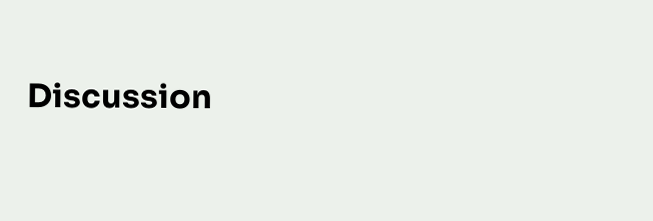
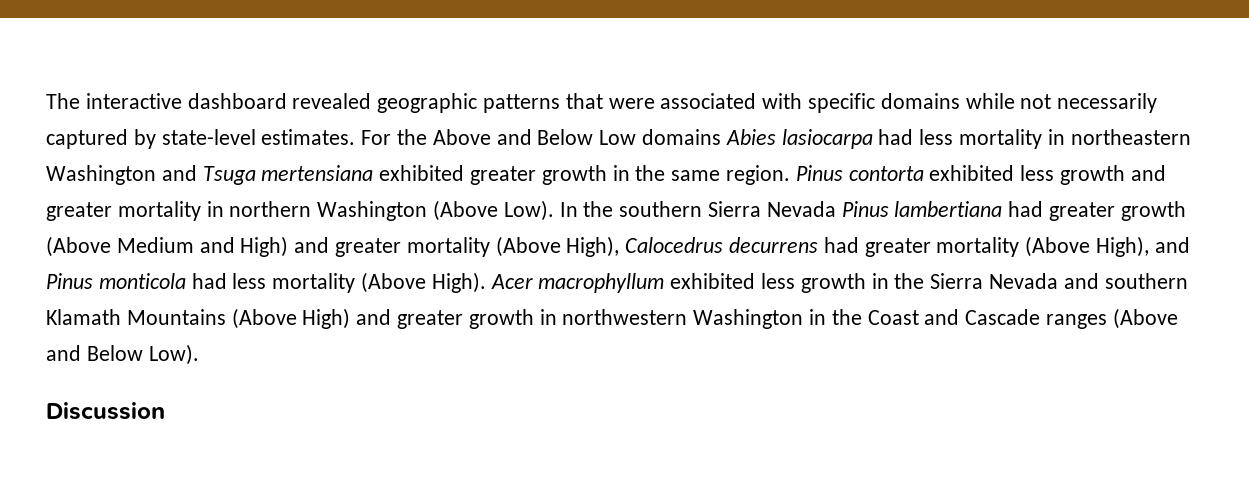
(27, 95) none -> [46,93,1158,113] [46,129,1191,149] [46,165,1166,185] [46,200,1186,221] [46,236,1190,257] [46,272,1188,293] [46,308,1178,329] [46,344,199,365] The interactive dashboard revealed geographic patterns that were associated with specific domains while not necessarily captured by state-level estimates. For the Above and Below Low domains Abies lasiocarpa had less mortality in northeastern Washington and Tsuga mertensiana exhibited greater growth in the same region. Pinus contorta exhibited less growth and greater mortality in northern Washington (Above Low). In the southern Sierra Nevada Pinus lambertiana had greater growth (Above Medium and High) and greater mortality (Above High), Calocedrus decurrens had greater mortality (Above High), and Pinus monticola had less mortality (Above High). Acer macrophyllum exhibited less growth in the Sierra Nevada and southern Klamath Mountains (Above High) and greater growth in northwestern Washington in the Coast and Cascade ranges (Above and Below Low). //

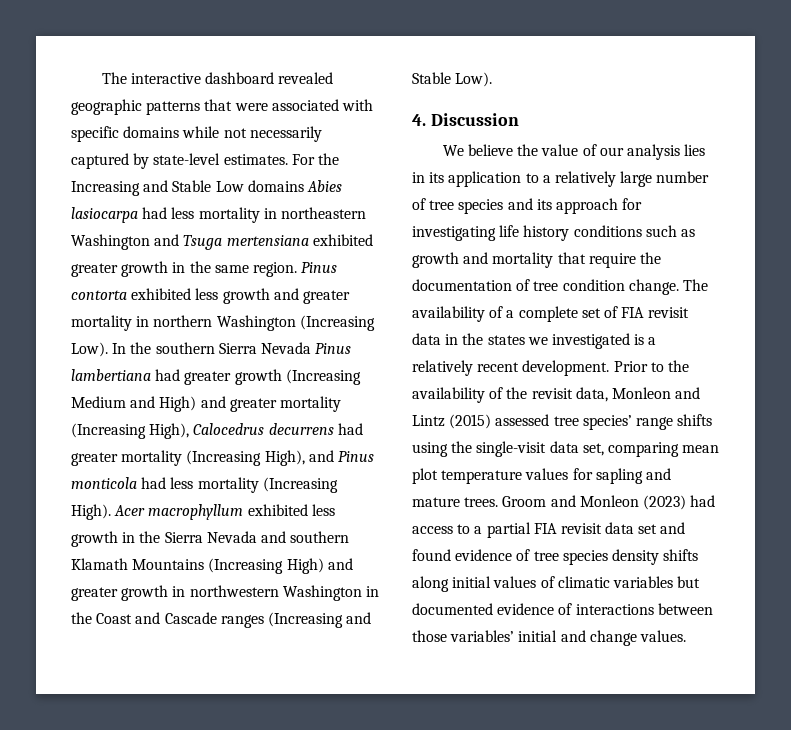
[432,129,594,145] Above and Below -> [71,180,212,196] Increasing and Stable
[433,200,499,221] (Above -> [299,315,375,331] (Increasing
[46,236,111,257] (Above -> [285,369,361,385] (Increasing
[495,236,561,257] (Above -> [71,423,146,439] (Increasing
[1025,236,1091,257] (Above -> [186,450,262,466] (Increasing
[361,272,427,293] (Above -> [262,477,338,493] (Increasing
[231,308,297,329] (Above -> [208,558,284,574] (Increasing
[1112,308,1178,329] [46,345,143,361] (Above and Below -> [267,612,372,628] [412,72,451,84] (Increasing and Stable
(199, 354) none -> [412,114,426,126] 4.
(165, 411) none -> [442,144,706,160] [412,171,710,187] [412,198,643,214] [412,225,695,241] [412,252,661,268] [412,279,708,295] [412,306,690,322] [412,333,657,349] [412,360,689,376] [412,387,701,403] [412,414,713,430] [412,441,720,457] [412,468,671,484] [412,495,716,510] [412,522,686,538] [412,549,699,565] [412,576,701,592] [412,603,713,615] [412,630,686,646] // We believe the value of our analysis lies in its application to a relatively large number of tree species and its approach for investigating life history conditions such as growth and mortality that require the documentation of tree condition change. The availability of a complete set of FIA revisit data in the states we investigated is a relatively recent development. Prior to the availability of the revisit data, Monleon and Lintz (2015) assessed tree species’ range shifts using the single-visit data set, comparing mean plot temperature values for sapling and mature trees. Groom and Monleon (2023) had access to a partial FIA revisit data set and found evidence of tree species density shifts along initial values of climatic variables but documented evidence of interactions between those variables’ initial and change values.

